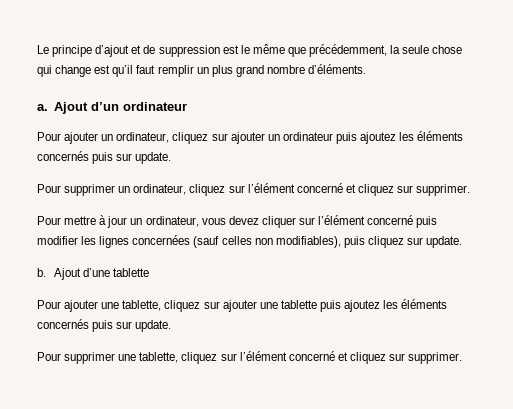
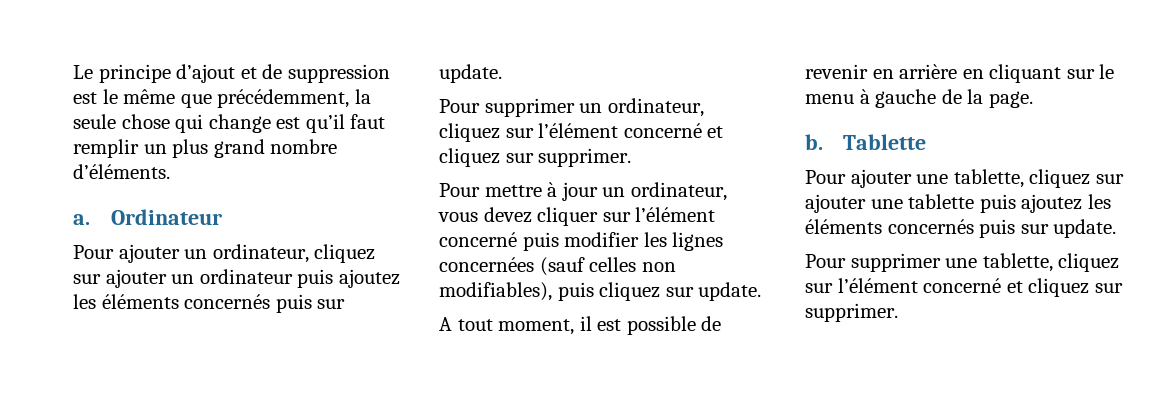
[54,102,188,114] Ajout d’un ordinateur -> [110,209,222,225] Ordinateur
[37,268,150,280] b. Ajout d’une tablette -> [439,316,722,335] [805,64,1115,83] [805,89,1033,108] [805,134,926,150] A tout moment, il est possible de revenir en arrière en cliquant sur le menu à gauche de la page. // b. Tablette

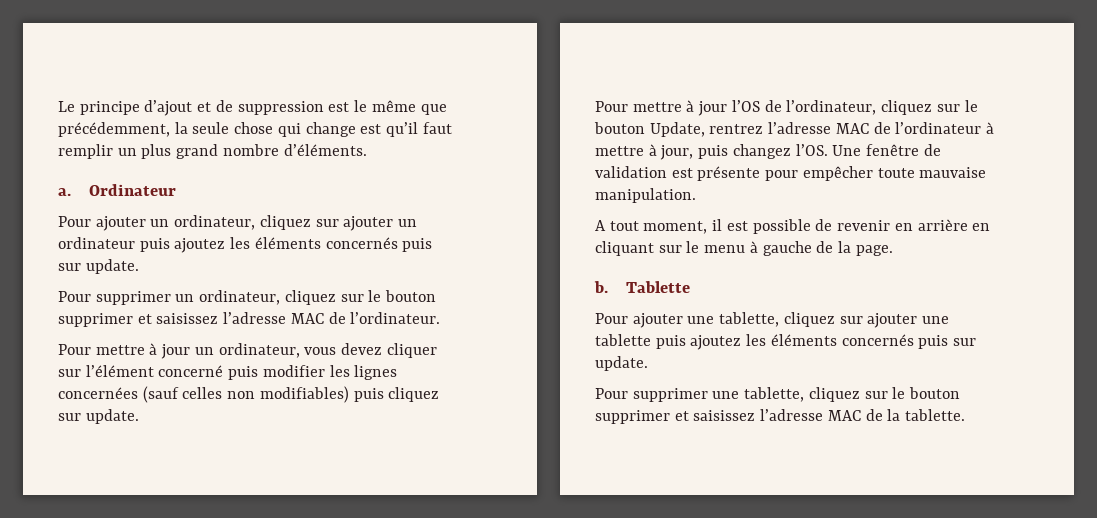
[538,123,724,138] [439,148,632,167] l’élément concerné et cliquez sur supprimer. -> [368,290,437,302] [58,312,441,327] le bouton supprimer et saisissez l’adresse MAC de l’ordinateur.
[439,282,552,301] modifiables), -> [259,386,349,403] modifiables)
(762, 291) none -> [595,100,978,116] [594,122,995,137] [595,144,941,160] [595,166,987,181] [595,188,696,203] // Pour mettre à jour l’OS de l’ordinateur, cliquez sur le bouton Update, rentrez l’adresse MAC de l’ordinateur à mettre à jour, puis changez l’OS. Une fenêtre de validation est présente pour empêcher toute mauvaise manipulation.
[837,278,1123,297] [805,303,898,322] l’élément concerné et cliquez sur supprimer. -> [892,387,961,399] [595,409,966,424] le bouton supprimer et saisissez l’adresse MAC de la tablette.

